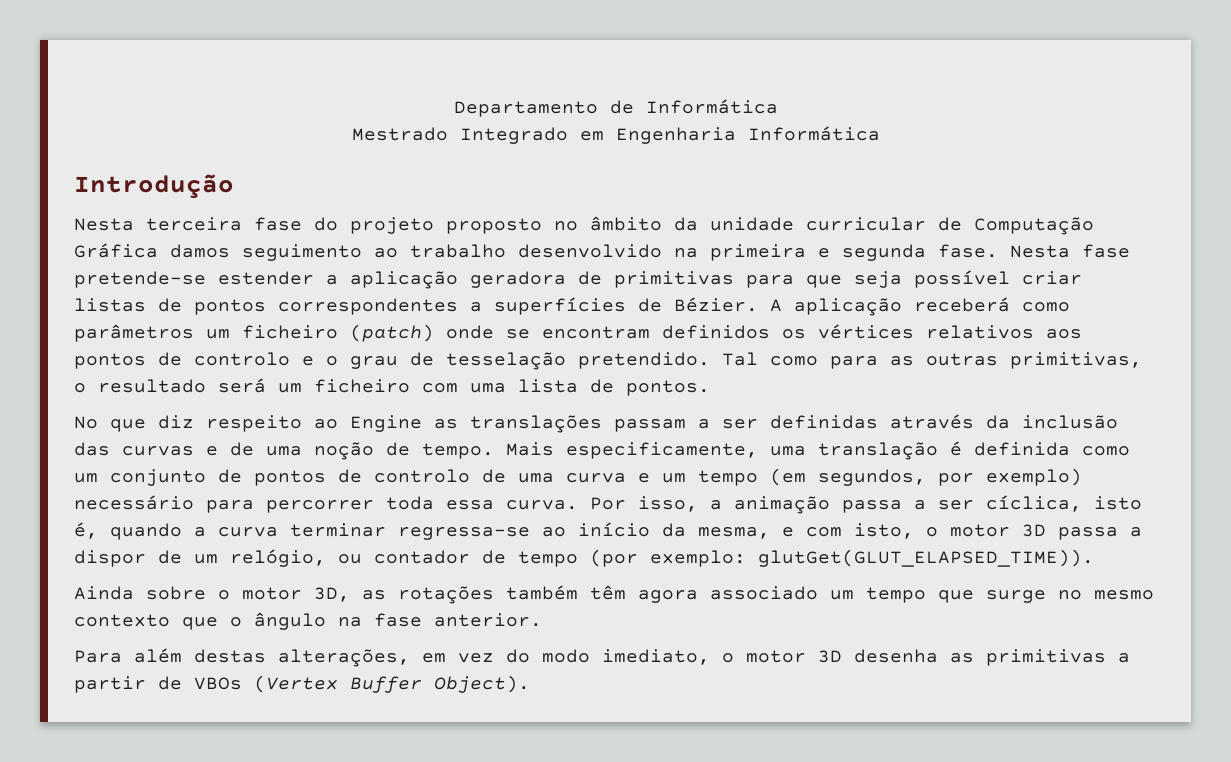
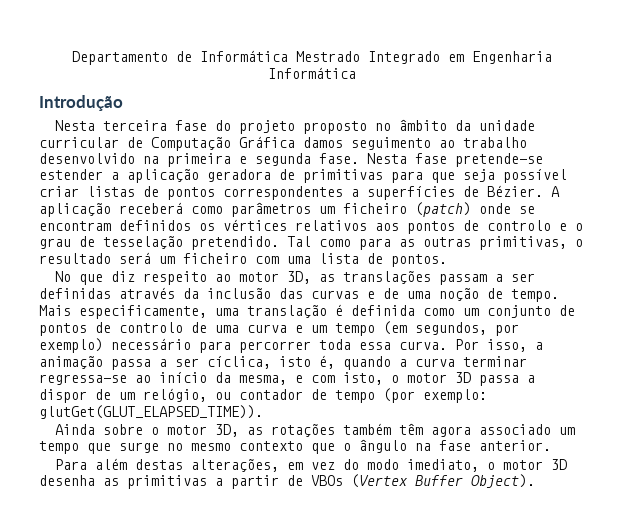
(778, 106) // -> (288, 56) none
[350,415,422,432] Engine -> [239,271,312,284] motor 3D,

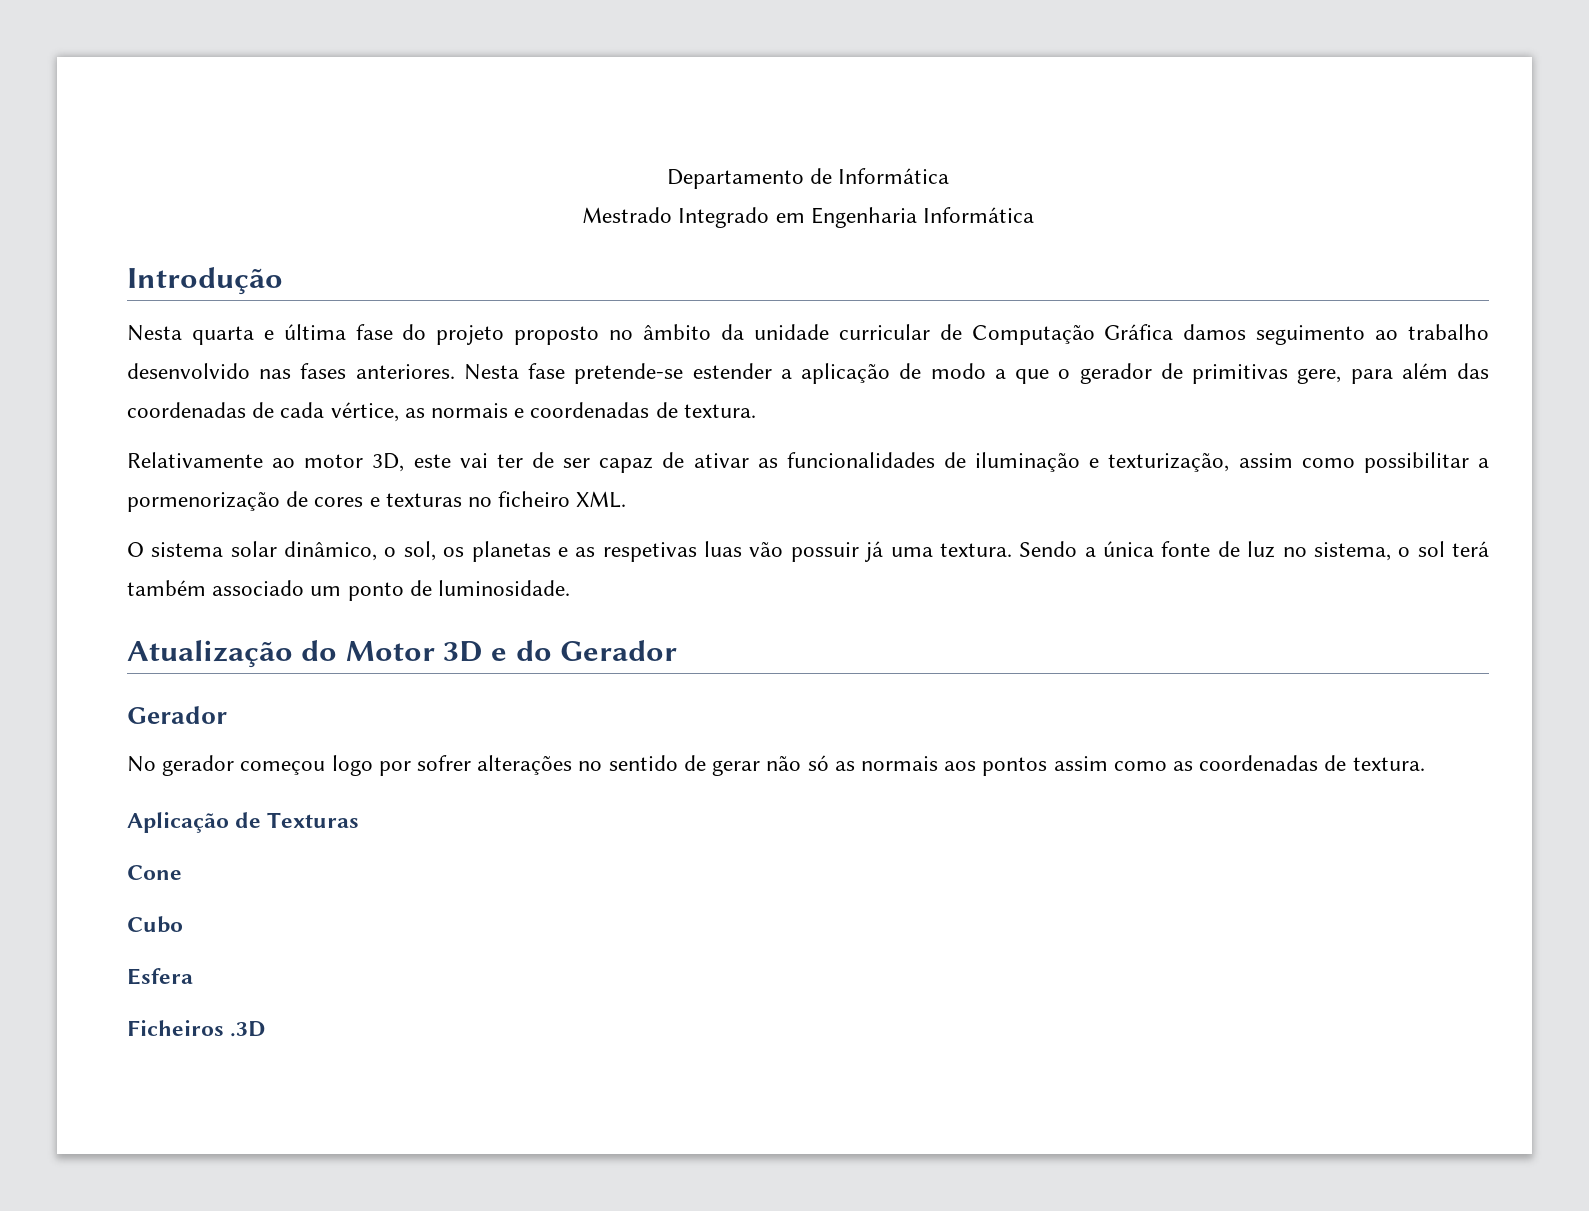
(288, 56) none -> (950, 176) //
[103,120,168,131] terceira -> [191,324,346,345] quarta e última
[143,153,359,167] na primeira e segunda fase. -> [259,363,455,379] nas fases anteriores.
[207,169,567,183] [39,185,560,200] [39,202,535,217] [39,219,583,234] [39,236,583,250] [39,252,447,267] [55,271,536,285] [39,287,559,302] [39,304,575,319] [39,321,519,336] [39,338,543,353] [39,355,527,370] [39,372,535,386] [39,388,487,403] [39,405,263,419] [55,423,576,437] [39,439,551,454] [55,458,568,472] [39,474,535,489] geradora de primitivas para que seja possível criar listas de pontos correspondentes a superfícies de Bézier. A aplicação receberá como parâmetros um ficheiro (patch) onde se encontram definidos os vértices relativos aos pontos de controlo e o grau de tesselação pretendido. Tal como para as outras primitivas, o resultado será um ficheiro com uma lista de pontos. // No que diz respeito ao motor 3D, as translações passam a ser definidas através da inclusão das curvas e de uma noção de tempo. Mais especificamente, uma translação é definida como um conjunto de pontos de controlo de uma curva e um tempo (em segundos, por exemplo) necessário para percorrer toda essa curva. Por isso, a animação passa a ser cíclica, isto é, quando a curva terminar regressa-se ao início da mesma, e com isto, o motor 3D passa a dispor de um relógio, ou contador de tempo (por exemplo: glutGet(GLUT_ELAPSED_TIME)). // Ainda sobre o motor 3D, as rotações também têm agora associado um tempo que surge no mesmo contexto que o ângulo na fase anterior. // Para além destas alterações, em vez do modo imediato, o motor 3D desenha as primitivas a partir de VBOs (Vertex Buffer Object). -> [899,363,1489,384] [127,402,756,422] [127,452,1489,473] [127,491,627,512] [127,541,1489,562] [127,580,571,601] [127,640,678,668] [127,706,227,724] [127,755,1425,776] [127,812,360,833] [127,865,182,880] [127,916,183,933] [127,968,193,985] [127,1020,267,1037] de modo a que o gerador de primitivas gere, para além das coordenadas de cada vértice, as normais e coordenadas de textura. // Relativamente ao motor 3D, este vai ter de ser capaz de ativar as funcionalidades de iluminação e texturização, assim como possibilitar a pormenorização de cores e texturas no ficheiro XML. // O sistema solar dinâmico, o sol, os planetas e as respetivas luas vão possuir já uma textura. Sendo a única fonte de luz no sistema, o sol terá também associado um ponto de luminosidade. // Atualização do Motor 3D e do Gerador // Gerador // No gerador começou logo por sofrer alterações no sentido de gerar não só as normais aos pontos assim como as coordenadas de textura. // Aplicação de Texturas // Cone // Cubo // Esfera // Ficheiros .3D

